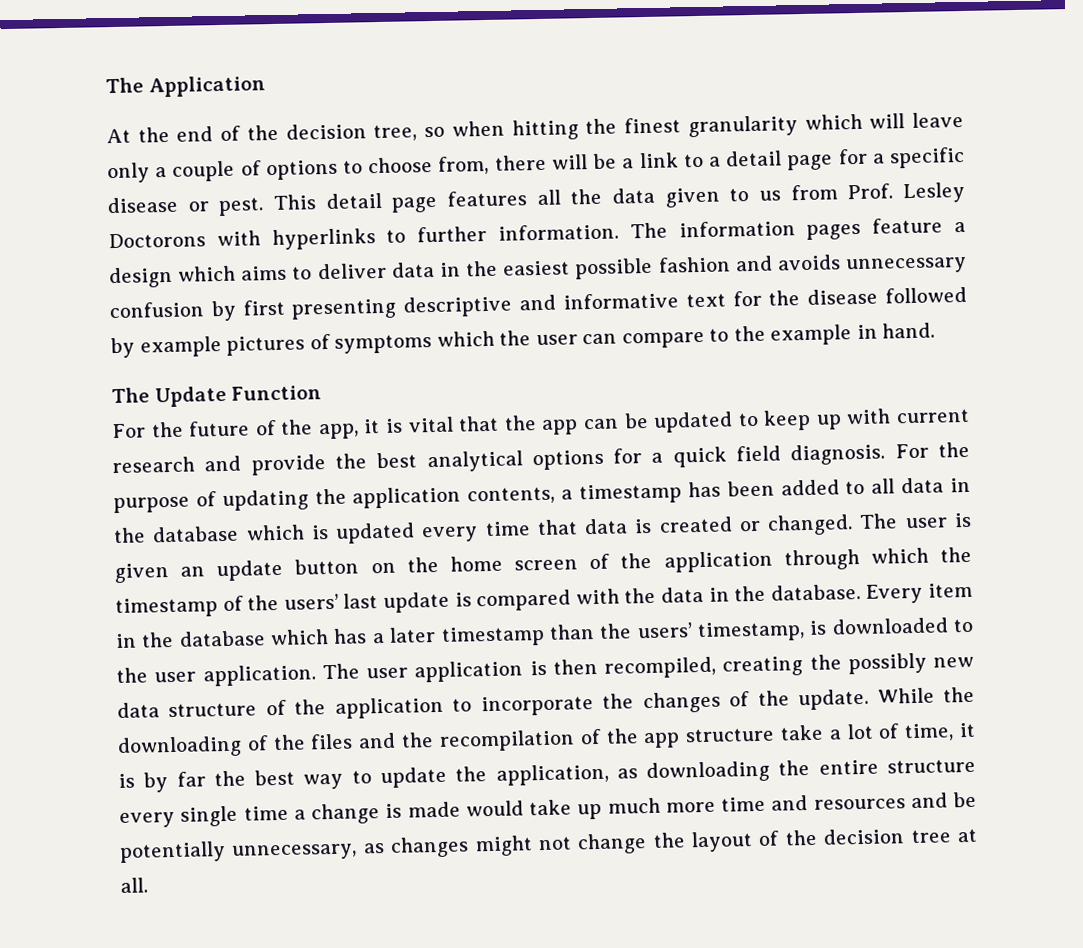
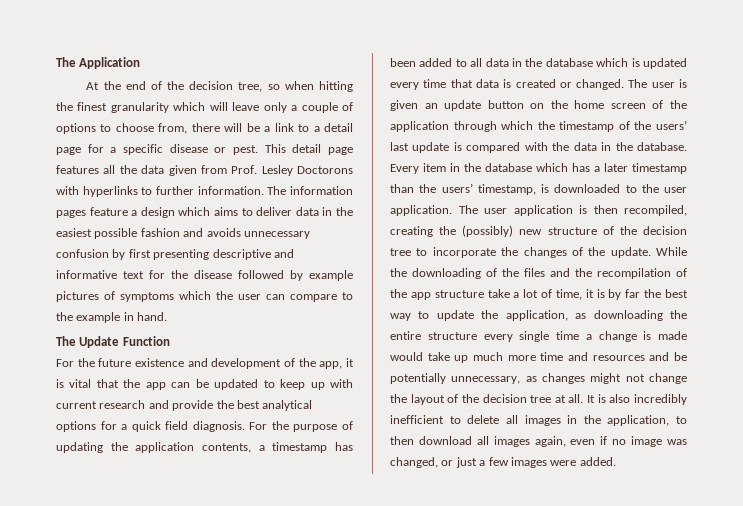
[729,188,781,202] to us -> (197, 170) none
(251, 428) none -> [135,358,282,369] existence and development
[847,652,974,675] [117,702,160,719] possibly new data -> [462,225,543,237] (possibly) new
[334,696,444,719] application -> [643,226,687,235] [390,248,411,256] decision tree
(148, 885) none -> [587,394,687,405] [390,415,687,426] [390,436,687,447] [390,457,616,468] It is also incredibly inefficient to delete all images in the application, to then download all images again, even if no image was changed, or just a few images were added.

